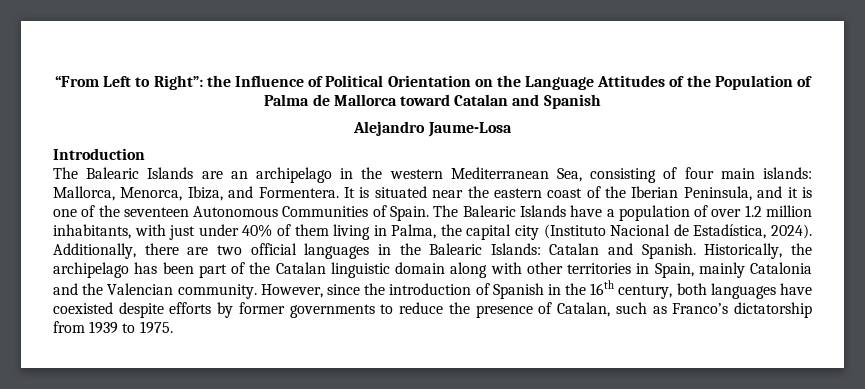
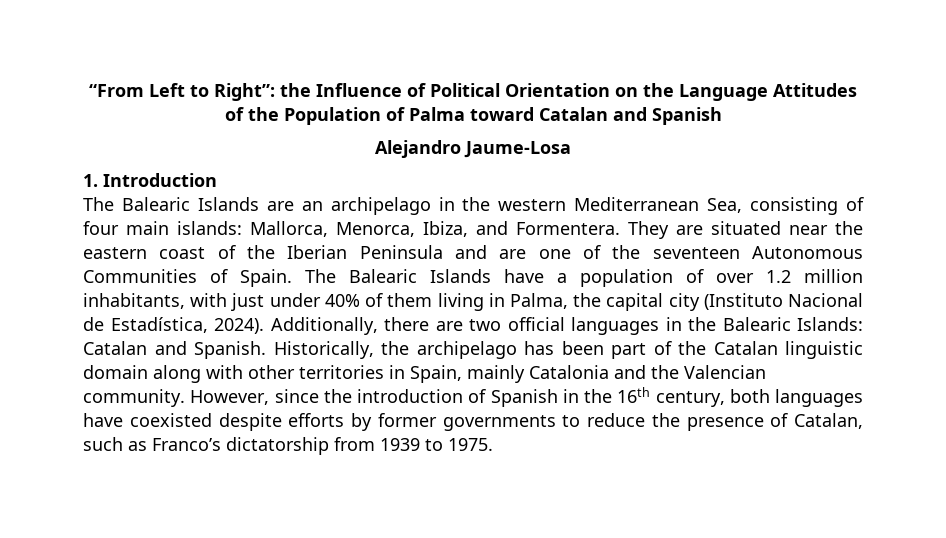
[312,94,397,106] de Mallorca -> (465, 114) none
(512, 129) none -> [83,174,98,187] 1.
[343,187,370,198] It is -> [628,221,703,239] They are
[683,186,813,201] Peninsula, and it is -> [359,245,527,259] Peninsula and are

